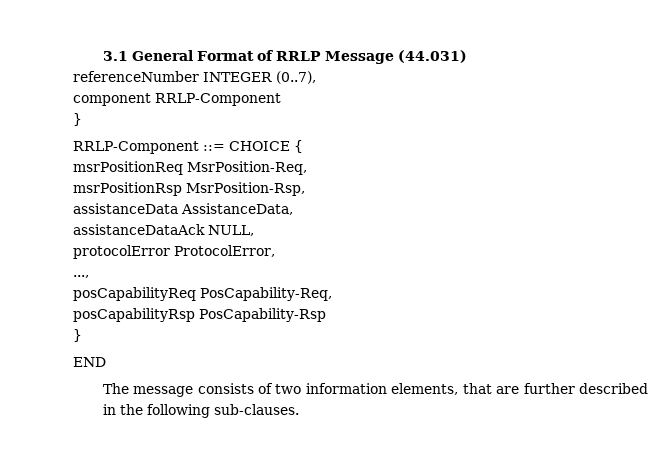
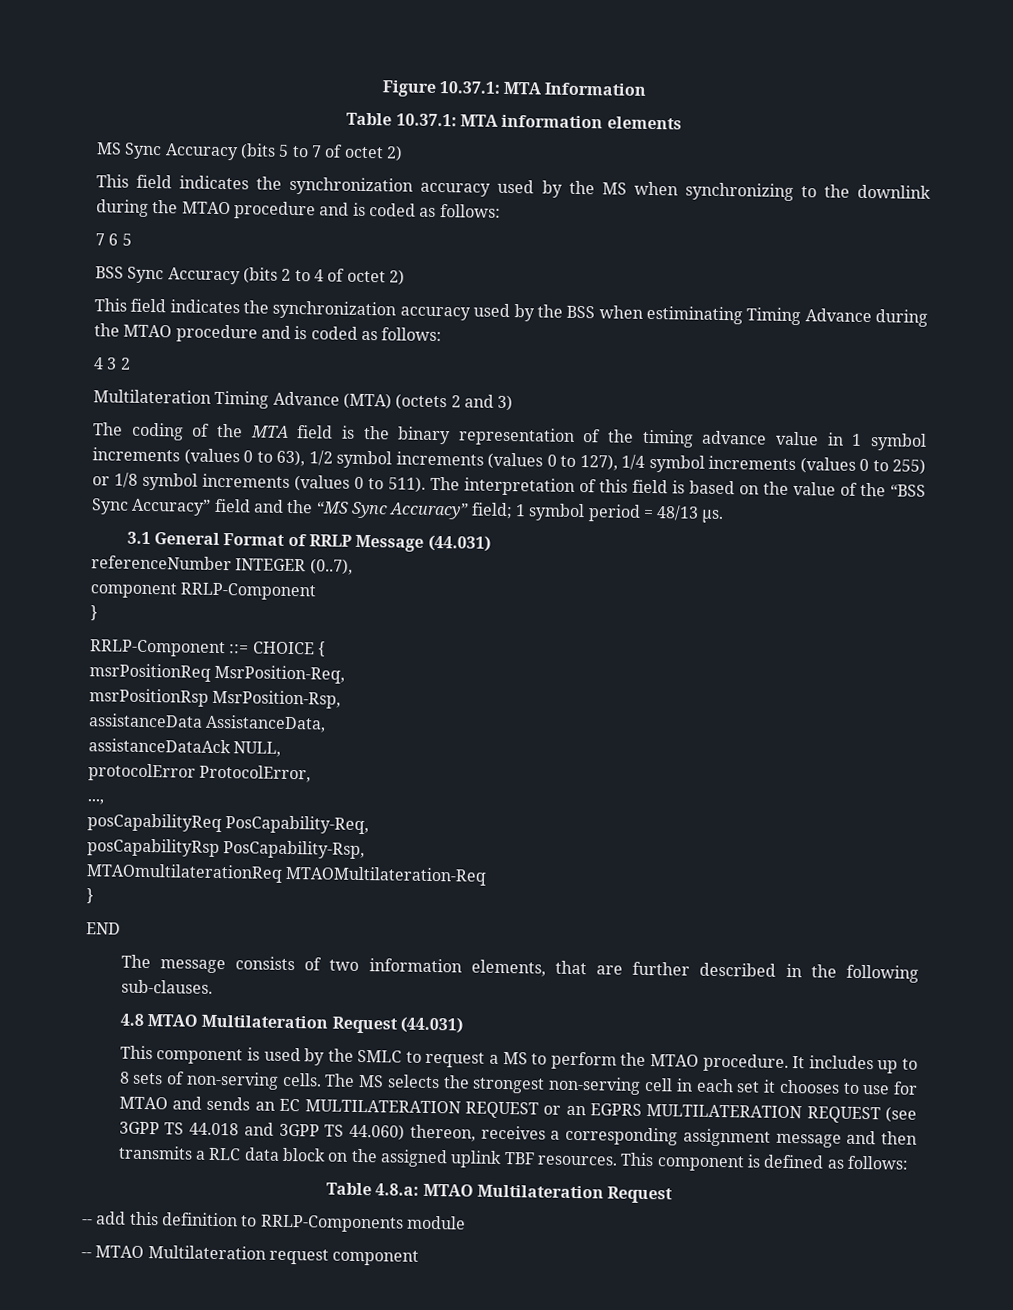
(102, 56) none -> [381,80,647,97] [346,112,682,130] [96,142,403,162] [96,174,931,201] [96,199,501,220] [95,233,132,246] [95,266,405,286] [94,298,928,327] [94,323,443,343] [93,357,131,370] [93,389,514,412] [93,422,927,451] [92,447,926,475] [92,472,926,497] [91,498,725,524] Figure 10.37.1: MTA Information // Table 10.37.1: MTA information elements // MS Sync Accuracy (bits 5 to 7 of octet 2) // This field indicates the synchronization accuracy used by the MS when synchronizing to the downlink during the MTAO procedure and is coded as follows: // 7 6 5 // BSS Sync Accuracy (bits 2 to 4 of octet 2) // This field indicates the synchronization accuracy used by the BSS when estiminating Timing Advance during the MTAO procedure and is coded as follows: // 4 3 2 // Multilateration Timing Advance (MTA) (octets 2 and 3) // The coding of the MTA field is the binary representation of the timing advance value in 1 symbol increments (values 0 to 63), 1/2 symbol increments (values 0 to 127), 1/4 symbol increments (values 0 to 255) or 1/8 symbol increments (values 0 to 511). The interpretation of this field is based on the value of the “BSS Sync Accuracy” field and the “MS Sync Accuracy” field; 1 symbol period = 48/13 µs. //
[199,308,326,322] PosCapability-Rsp -> [223,840,366,860] [86,863,488,886] PosCapability-Rsp, // MTAOmultilaterationReq MTAOMultilateration-Req
(299, 409) none -> [119,1013,464,1034] [119,1045,919,1074] [118,1071,918,1095] [118,1096,918,1124] [118,1121,918,1148] [117,1145,909,1172] [325,1182,674,1204] [82,1211,466,1233] [81,1245,420,1266] // 4.8 MTAO Multilateration Request (44.031) // This component is used by the SMLC to request a MS to perform the MTAO procedure. It includes up to 8 sets of non-serving cells. The MS selects the strongest non-serving cell in each set it chooses to use for MTAO and sends an EC MULTILATERATION REQUEST or an EGPRS MULTILATERATION REQUEST (see 3GPP TS 44.018 and 3GPP TS 44.060) thereon, receives a corresponding assignment message and then transmits a RLC data block on the assigned uplink TBF resources. This component is defined as follows: // Table 4.8.a: MTAO Multilateration Request // -- add this definition to RRLP-Components module // -- MTAO Multilateration request component

